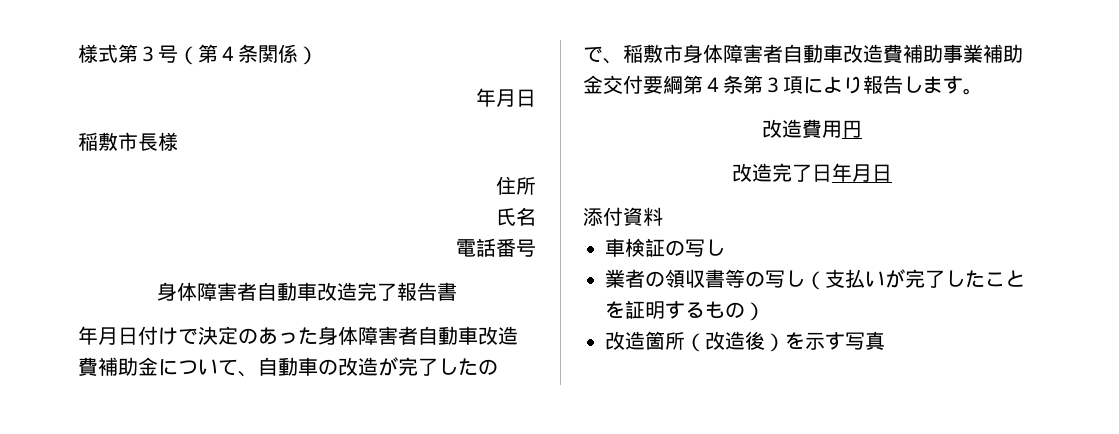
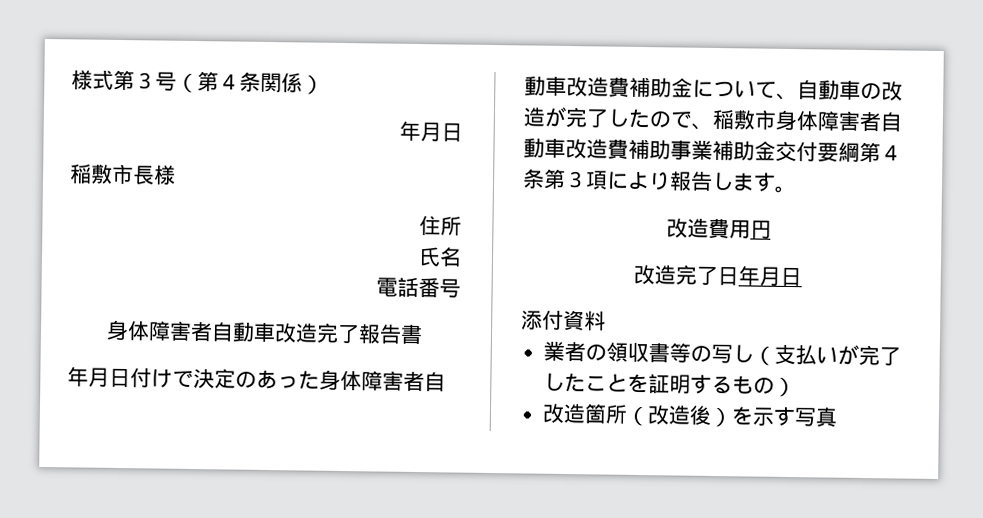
[605,238,725,257] // 車検証の写し -> (606, 321) none

